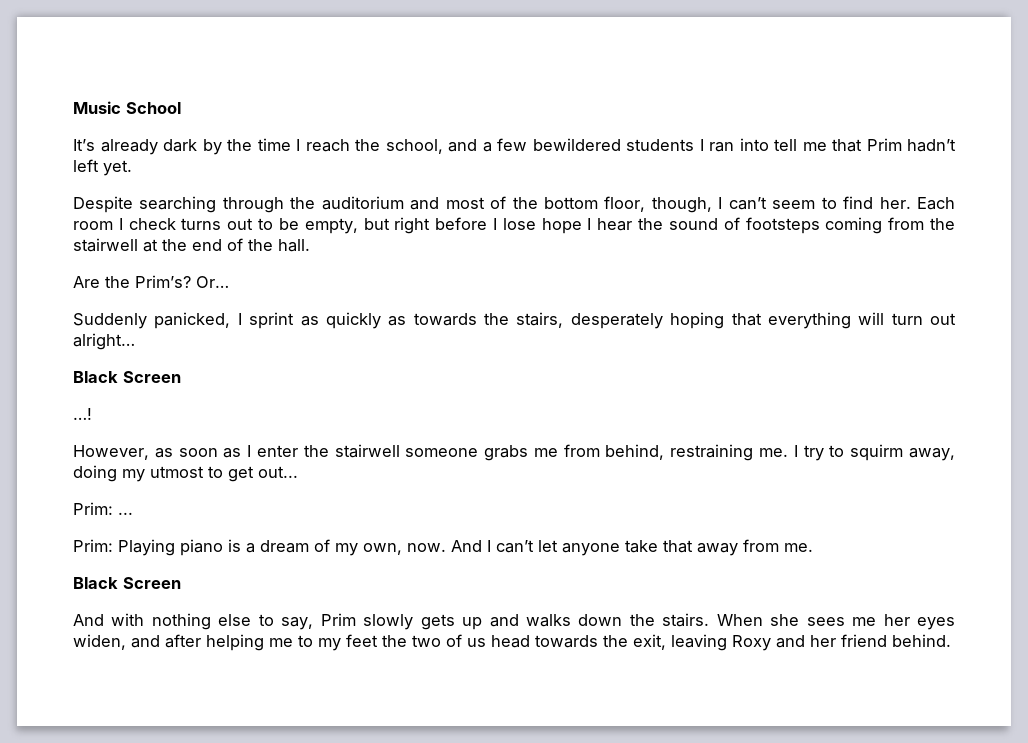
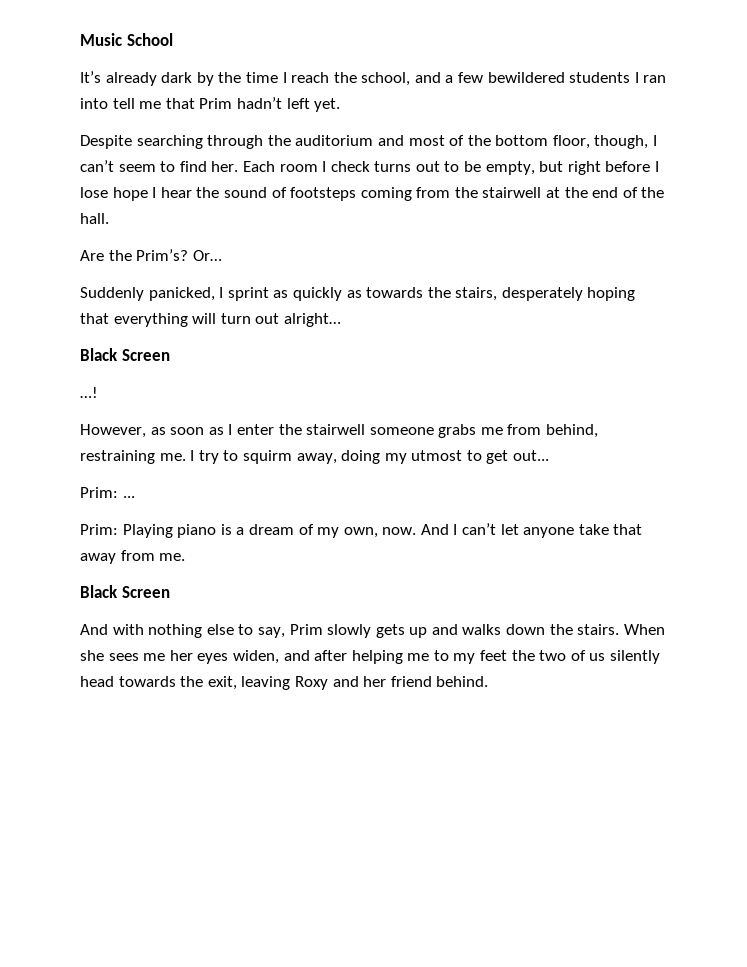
(486, 642) none -> [610,650,661,664] silently

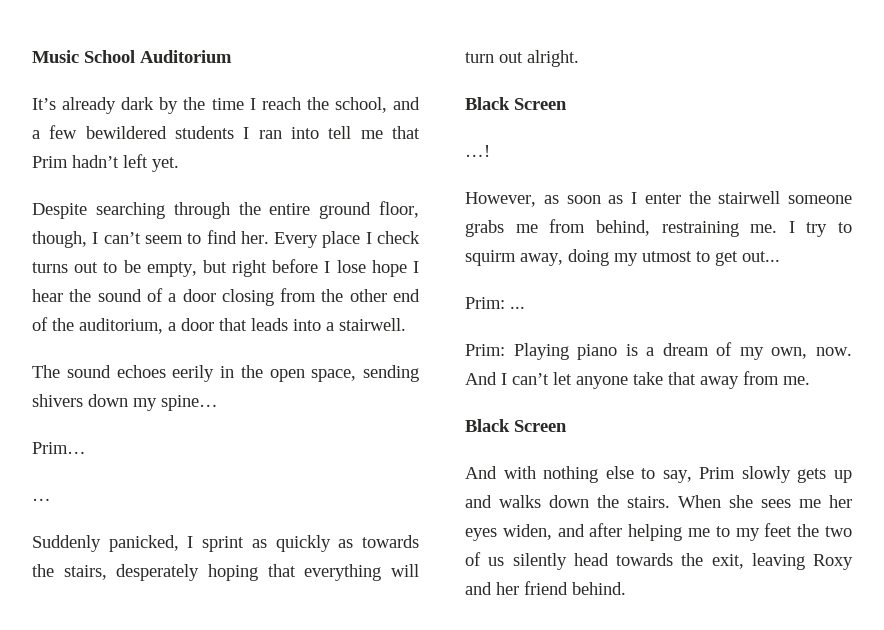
(173, 39) none -> [140,50,232,63] Auditorium
[295,135,549,146] auditorium and most of the bottom -> [269,202,372,219] entire ground
[242,161,318,172] Each room -> [274,231,361,248] Every place
[290,187,665,201] [80,213,109,224] [80,249,222,261] footsteps coming from the stairwell at the end of the hall. // Are the Prim’s? Or… -> [168,288,421,306] [32,317,406,334] [32,365,419,382] [32,394,218,411] [32,442,86,454] [32,498,51,501] a door closing from the other end of the auditorium, a door that leads into a stairwell. // The sound echoes eerily in the open space, sending shivers down my spine… // Prim… // …
[283,313,341,327] alright… -> [527,50,579,67] alright.

